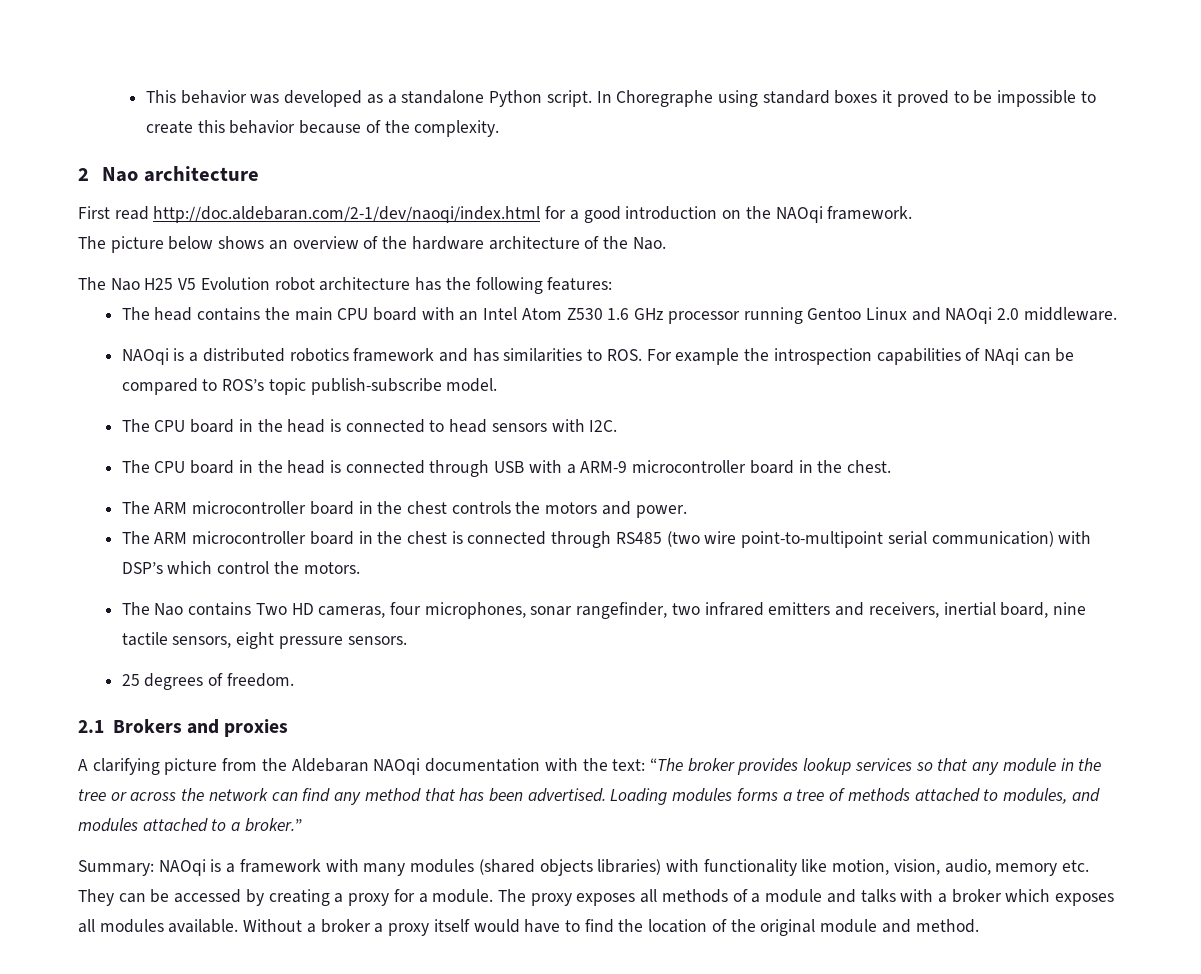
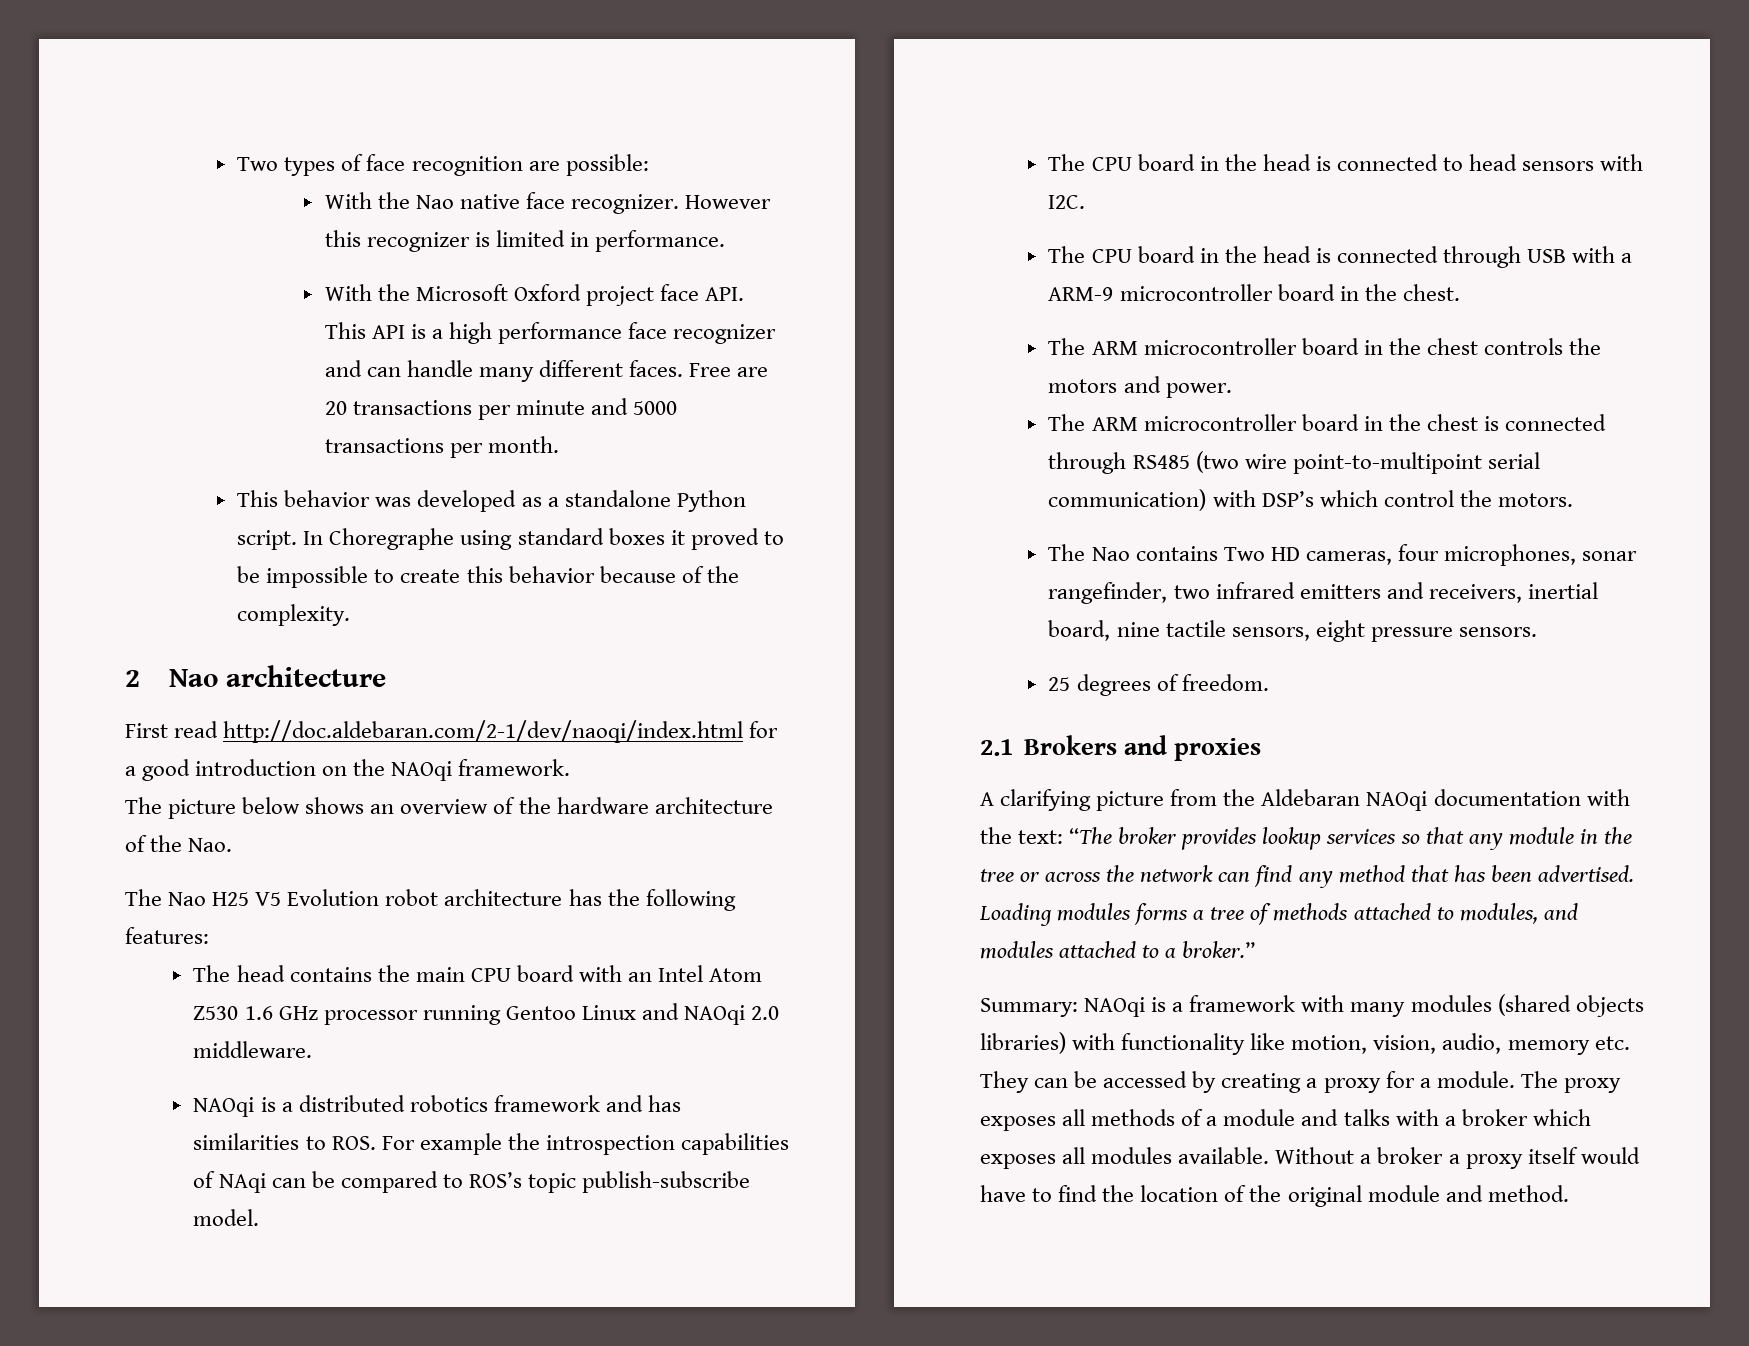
(146, 96) none -> [237,154,649,176] [324,192,772,214] [324,230,726,252] [324,284,745,306] [324,322,777,344] [324,360,769,382] [324,398,678,420] [324,436,559,458] Two types of face recognition are possible: // With the Nao native face recognizer. However this recognizer is limited in performance. // With the Microsoft Oxford project face API. This API is a high performance face recognizer and can handle many different faces. Free are 20 transactions per minute and 5000 transactions per month. //

